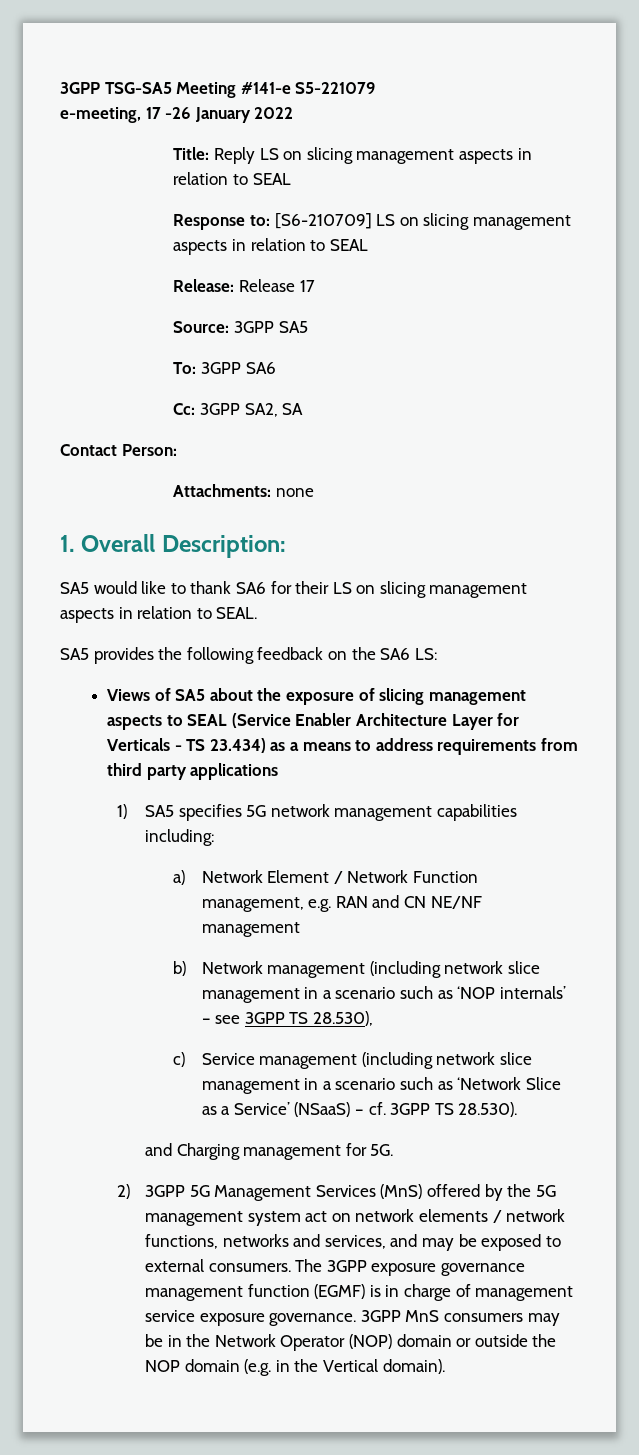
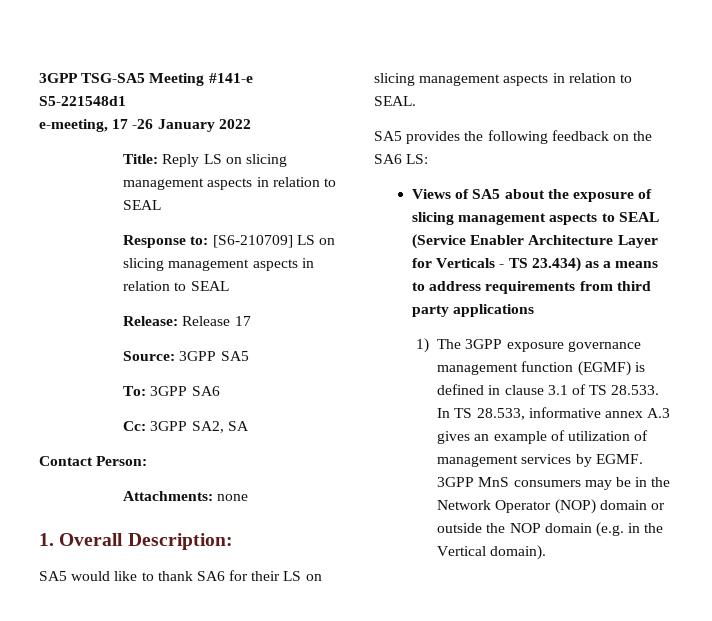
[295,82,377,94] S5-221079 -> [39,96,126,106] S5-221548d1
[145,804,517,821] [145,829,215,846] [173,870,479,885] [201,895,482,912] [201,922,300,937] [173,961,541,978] [201,986,566,1003] [201,1011,374,1026] [173,1052,533,1069] [201,1077,561,1094] [201,1102,518,1117] [145,1143,394,1160] [116,1184,556,1201] [145,1209,566,1226] [145,1234,561,1251] [145,1259,291,1272] SA5 specifies 5G network management capabilities including: // a) Network Element / Network Function management, e.g. RAN and CN NE/NF management // b) Network management (including network slice management in a scenario such as ‘NOP internals’ – see 3GPP TS 28.530), // c) Service management (including network slice management in a scenario such as ‘Network Slice as a Service’ (NSaaS) – cf. 3GPP TS 28.530). // and Charging management for 5G. // 2) 3GPP 5G Management Services (MnS) offered by the 5G management system act on network elements / network functions, networks and services, and may be exposed to external consumers. -> (430, 345) none
[385,1284,574,1301] [145,1310,357,1326] in charge of management service exposure governance. -> [437,384,660,395] [437,407,671,420] [437,430,649,444] [437,454,643,467] defined in clause 3.1 of TS 28.533. In TS 28.533, informative annex A.3 gives an example of utilization of management services by EGMF.

